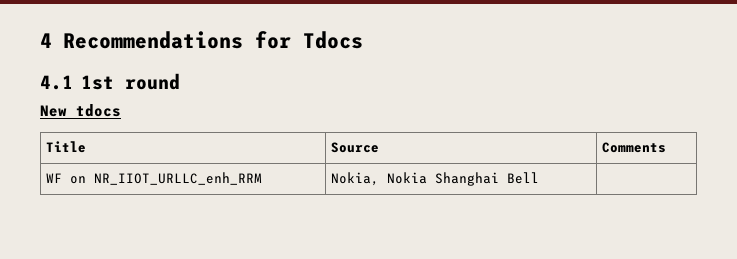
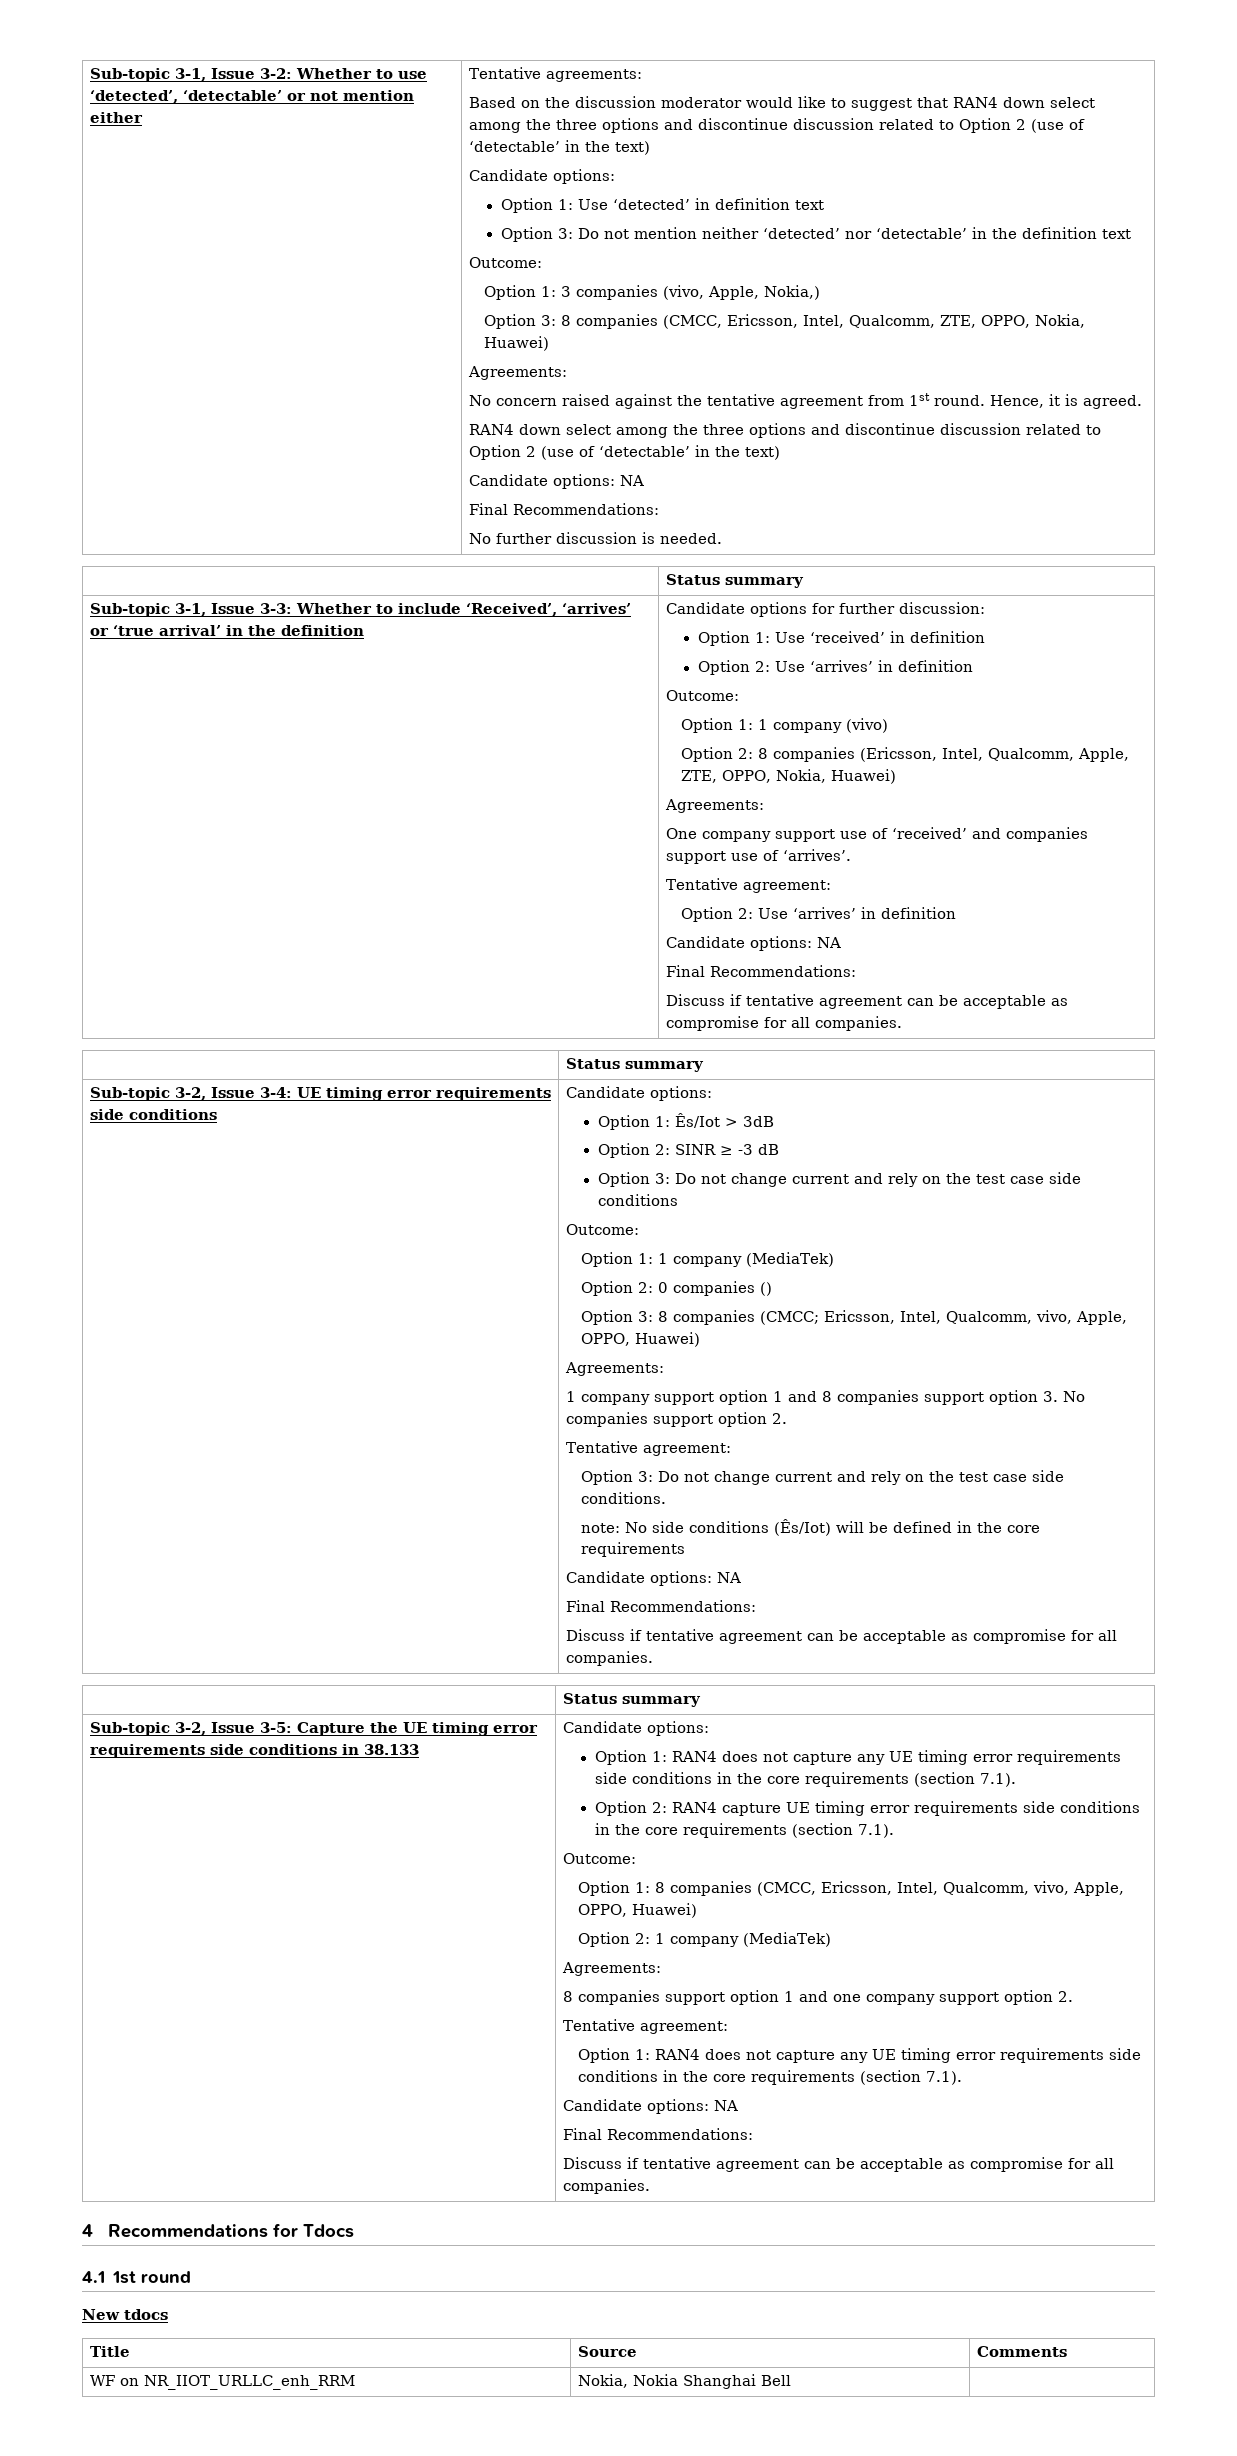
(40, 40) none -> [89,68,427,82] [89,90,414,104] [89,112,143,123] [468,67,642,82] [468,96,1095,111] [468,118,1085,133] [468,140,650,155] [468,169,615,184] [500,198,824,213] [500,227,1131,242] [468,257,542,268] [484,285,821,300] [484,314,1086,329] [484,336,550,351] [467,366,567,380] [468,393,1142,409] [468,423,1101,438] [468,445,780,460] [468,474,644,489] [468,503,659,515] [468,532,722,544] [665,574,804,588] [89,603,631,617] [89,625,364,636] [665,602,985,617] [697,631,985,646] [697,660,973,675] [665,690,739,701] [681,718,889,733] [681,747,1130,762] [681,769,897,784] [664,799,764,813] [665,827,1088,842] [665,849,851,864] [665,878,831,893] [681,907,957,922] [665,936,841,951] [665,965,856,977] [665,994,1068,1009] [665,1016,902,1031] [565,1058,704,1072] [89,1087,551,1101] [89,1109,217,1120] [565,1086,712,1101] [597,1113,774,1130] [597,1143,779,1158] [597,1172,1081,1187] [597,1194,678,1206] [565,1224,639,1235] [581,1252,835,1267] [581,1281,773,1296] [581,1310,1128,1325] [581,1332,701,1347] [564,1362,664,1376] [565,1390,1085,1405] [565,1412,787,1427] [565,1441,731,1456] [581,1470,1065,1485] [581,1492,667,1504] [581,1519,1041,1536] [581,1542,686,1557] [565,1571,741,1586] [565,1600,756,1612] [565,1629,1117,1644] [565,1651,653,1666] [562,1693,701,1707] [89,1722,538,1736] [89,1744,419,1758] [562,1721,709,1736] [594,1750,1121,1765] [594,1772,1016,1787] [594,1801,1140,1816] [594,1823,894,1838] [562,1853,636,1864] [578,1881,1125,1896] [578,1903,698,1918] [578,1932,832,1947] [561,1962,661,1976] [562,1990,1073,2005] [562,2019,728,2034] [578,2048,1142,2063] [578,2070,963,2085] [562,2099,738,2114] [562,2128,753,2140] [562,2157,1114,2172] [562,2179,650,2194] Sub-topic 3-1, Issue 3-2: Whether to use ‘detected’, ‘detectable’ or not mention either | Tentative agreements: // Based on the discussion moderator would like to suggest that RAN4 down select among the three options and discontinue discussion related to Option 2 (use of ‘detectable’ in the text) // Candidate options: // Option 1: Use ‘detected’ in definition text // Option 3: Do not mention neither ‘detected’ nor ‘detectable’ in the definition text // Outcome: // Option 1: 3 companies (vivo, Apple, Nokia,) // Option 3: 8 companies (CMCC, Ericsson, Intel, Qualcomm, ZTE, OPPO, Nokia, Huawei) // Agreements: // No concern raised against the tentative agreement from 1st round. Hence, it is agreed. // RAN4 down select among the three options and discontinue discussion related to Option 2 (use of ‘detectable’ in the text) // Candidate options: NA // Final Recommendations: // No further discussion is needed. // | Status summary // Sub-topic 3-1, Issue 3-3: Whether to include ‘Received’, ‘arrives’ or ‘true arrival’ in the definition | Candidate options for further discussion: // Option 1: Use ‘received’ in definition // Option 2: Use ‘arrives’ in definition // Outcome: // Option 1: 1 company (vivo) // Option 2: 8 companies (Ericsson, Intel, Qualcomm, Apple, ZTE, OPPO, Nokia, Huawei) // Agreements: // One company support use of ‘received’ and companies support use of ‘arrives’. // Tentative agreement: // Option 2: Use ‘arrives’ in definition // Candidate options: NA // Final Recommendations: // Discuss if tentative agreement can be acceptable as compromise for all companies. // | Status summary // Sub-topic 3-2, Issue 3-4: UE timing error requirements side conditions | Candidate options: // Option 1: Ês/Iot > 3dB // Option 2: SINR ≥ -3 dB // Option 3: Do not change current and rely on the test case side conditions // Outcome: // Option 1: 1 company (MediaTek) // Option 2: 0 companies () // Option 3: 8 companies (CMCC; Ericsson, Intel, Qualcomm, vivo, Apple, OPPO, Huawei) // Agreements: // 1 company support option 1 and 8 companies support option 3. No companies support option 2. // Tentative agreement: // Option 3: Do not change current and rely on the test case side conditions. // note: No side conditions (Ês/Iot) will be defined in the core requirements // Candidate options: NA // Final Recommendations: // Discuss if tentative agreement can be acceptable as compromise for all companies. // | Status summary // Sub-topic 3-2, Issue 3-5: Capture the UE timing error requirements side conditions in 38.133 | Candidate options: // Option 1: RAN4 does not capture any UE timing error requirements side conditions in the core requirements (section 7.1). // Option 2: RAN4 capture UE timing error requirements side conditions in the core requirements (section 7.1). // Outcome: // Option 1: 8 companies (CMCC, Ericsson, Intel, Qualcomm, vivo, Apple, OPPO, Huawei) // Option 2: 1 company (MediaTek) // Agreements: // 8 companies support option 1 and one company support option 2. // Tentative agreement: // Option 1: RAN4 does not capture any UE timing error requirements side conditions in the core requirements (section 7.1). // Candidate options: NA // Final Recommendations: // Discuss if tentative agreement can be acceptable as compromise for all companies. //

